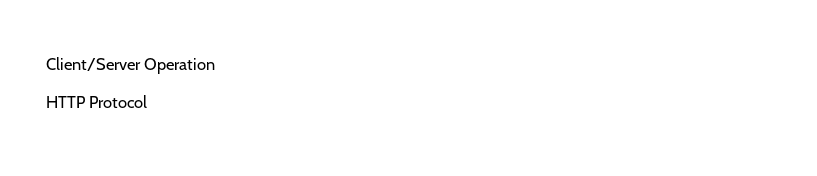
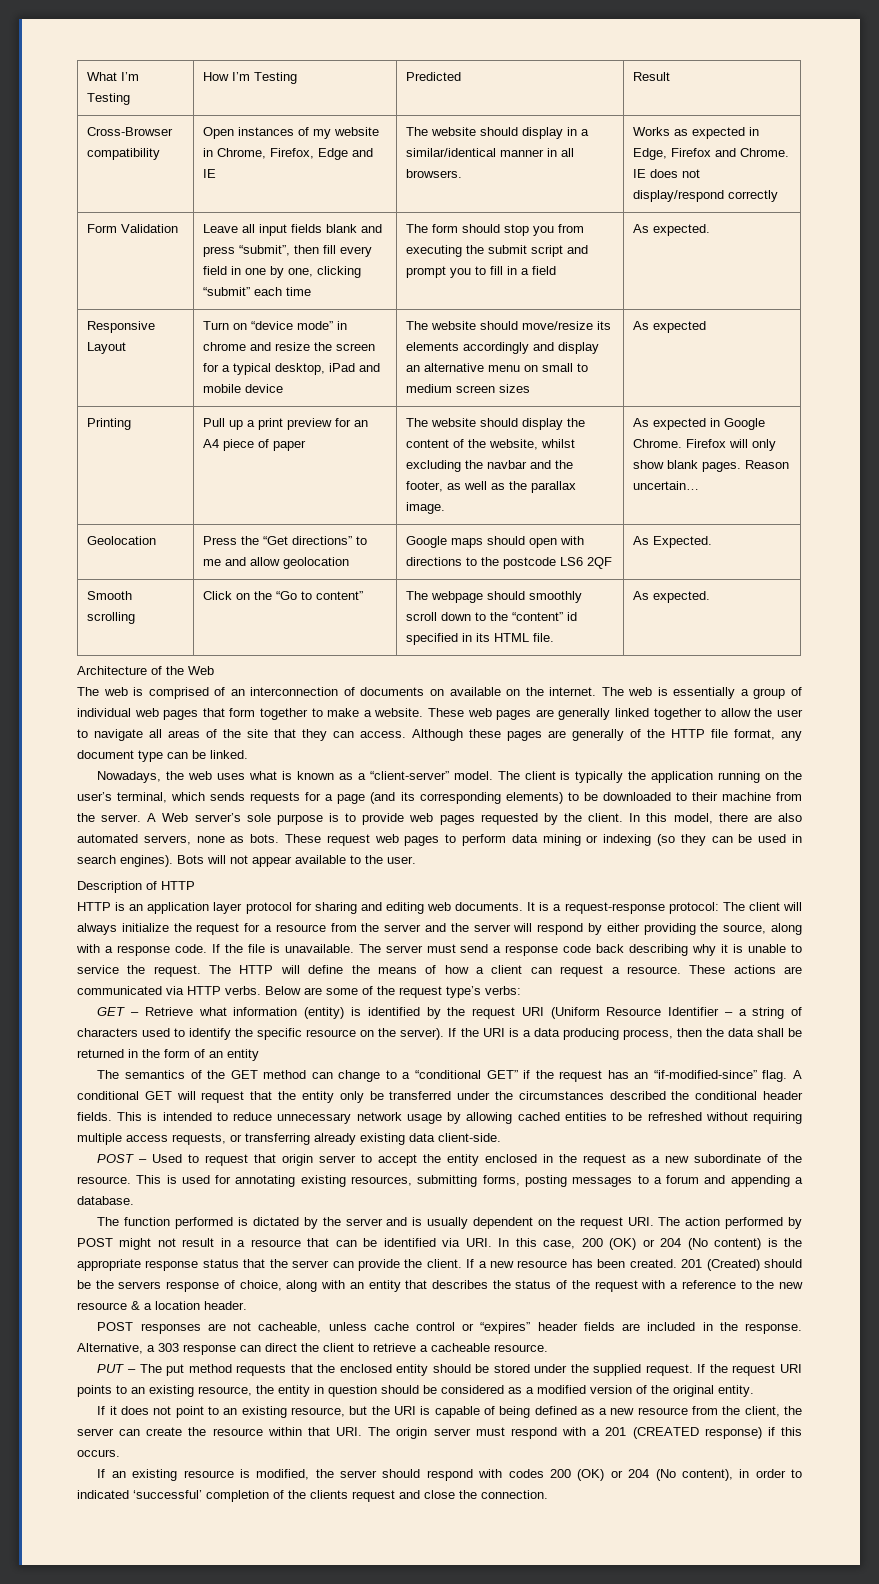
[46,57,216,74] [46,95,148,108] Client/Server Operation // HTTP Protocol -> [87,72,140,81] [87,93,131,105] [203,72,298,84] [406,72,462,81] [633,72,671,81] [87,127,174,136] [87,148,161,160] [203,127,380,139] [203,148,374,160] [203,169,217,178] [406,127,590,139] [406,148,575,157] [406,169,463,178] [633,127,760,139] [633,148,790,160] [633,169,701,178] [633,190,779,202] [87,224,179,233] [203,224,383,236] [203,245,373,257] [203,266,362,278] [203,287,312,296] [406,224,585,236] [406,245,589,257] [406,266,557,278] [633,224,711,236] [87,321,156,333] [87,342,127,354] [203,321,348,330] [203,342,376,351] [203,363,381,375] [203,384,284,393] [406,321,612,330] [406,342,600,354] [406,363,589,372] [406,384,531,393] [633,321,707,333] [87,418,132,430] [203,418,369,430] [203,439,307,451] [406,418,586,430] [406,439,576,450] [406,460,574,472] [406,481,577,493] [406,502,446,514] [633,418,766,430] [633,439,777,451] [633,460,790,472] [633,481,700,490] [87,536,157,545] [203,536,368,545] [203,557,350,569] [406,536,585,548] [406,557,613,569] [633,536,713,548] [87,591,133,600] [87,612,136,624] [203,591,364,600] [406,591,583,603] [406,612,578,621] [406,633,555,645] [633,591,711,603] [77,666,214,675] [77,687,802,699] [77,708,804,720] [77,729,802,741] [77,750,248,762] [97,771,802,783] [77,792,802,804] [77,813,802,825] [77,834,802,846] [77,855,416,867] [77,881,195,893] [77,902,802,914] [77,923,802,935] [76,944,803,956] [77,965,802,977] [77,986,521,998] [97,1007,803,1019] [77,1028,802,1040] [77,1049,259,1061] [97,1070,803,1082] [77,1091,803,1103] [77,1112,803,1124] [77,1133,501,1145] [97,1154,802,1166] [77,1175,803,1187] [77,1196,134,1205] [97,1217,802,1229] [77,1238,802,1250] [77,1259,803,1271] [77,1280,804,1292] [77,1301,247,1310] [97,1322,802,1334] [77,1343,548,1355] [97,1364,803,1376] [77,1385,754,1397] [97,1406,803,1418] [77,1427,802,1439] [77,1449,120,1457] [97,1469,803,1481] [77,1490,548,1502] What I’m Testing | How I’m Testing | Predicted | Result // Cross-Browser compatibility | Open instances of my website in Chrome, Firefox, Edge and IE | The website should display in a similar/identical manner in all browsers. | Works as expected in Edge, Firefox and Chrome. IE does not display/respond correctly // Form Validation | Leave all input fields blank and press “submit”, then fill every field in one by one, clicking “submit” each time | The form should stop you from executing the submit script and prompt you to fill in a field | As expected. // Responsive Layout | Turn on “device mode” in chrome and resize the screen for a typical desktop, iPad and mobile device | The website should move/resize its elements accordingly and display an alternative menu on small to medium screen sizes | As expected // Printing | Pull up a print preview for an A4 piece of paper | The website should display the content of the website, whilst excluding the navbar and the footer, as well as the parallax image. | As expected in Google Chrome. Firefox will only show blank pages. Reason uncertain… // Geolocation | Press the “Get directions” to me and allow geolocation | Google maps should open with directions to the postcode LS6 2QF | As Expected. // Smooth scrolling | Click on the “Go to content” | The webpage should smoothly scroll down to the “content” id specified in its HTML file. | As expected. // Architecture of the Web // The web is comprised of an interconnection of documents on available on the internet. The web is essentially a group of individual web pages that form together to make a website. These web pages are generally linked together to allow the user to navigate all areas of the site that they can access. Although these pages are generally of the HTTP file format, any document type can be linked. // Nowadays, the web uses what is known as a “client-server” model. The client is typically the application running on the user’s terminal, which sends requests for a page (and its corresponding elements) to be downloaded to their machine from the server. A Web server’s sole purpose is to provide web pages requested by the client. In this model, there are also automated servers, none as bots. These request web pages to perform data mining or indexing (so they can be used in search engines). Bots will not appear available to the user. // Description of HTTP // HTTP is an application layer protocol for sharing and editing web documents. It is a request-response protocol: The client will always initialize the request for a resource from the server and the server will respond by either providing the source, along with a response code. If the file is unavailable. The server must send a response code back describing why it is unable to service the request. The HTTP will define the means of how a client can request a resource. These actions are communicated via HTTP verbs. Below are some of the request type’s verbs: // GET – Retrieve what information (entity) is identified by the request URI (Uniform Resource Identifier – a string of characters used to identify the specific resource on the server). If the URI is a data producing process, then the data shall be returned in the form of an entity // The semantics of the GET method can change to a “conditional GET” if the request has an “if-modified-since” flag. A conditional GET will request that the entity only be transferred under the circumstances described the conditional header fields. This is intended to reduce unnecessary network usage by allowing cached entities to be refreshed without requiring multiple access requests, or transferring already existing data client-side. // POST – Used to request that origin server to accept the entity enclosed in the request as a new subordinate of the resource. This is used for annotating existing resources, submitting forms, posting messages to a forum and appending a database. // The function performed is dictated by the server and is usually dependent on the request URI. The action performed by POST might not result in a resource that can be identified via URI. In this case, 200 (OK) or 204 (No content) is the appropriate response status that the server can provide the client. If a new resource has been created. 201 (Created) should be the servers response of choice, along with an entity that describes the status of the request with a reference to the new resource & a location header. // POST responses are not cacheable, unless cache control or “expires” header fields are included in the response. Alternative, a 303 response can direct the client to retrieve a cacheable resource. // PUT – The put method requests that the enclosed entity should be stored under the supplied request. If the request URI points to an existing resource, the entity in question should be considered as a modified version of the original entity. // If it does not point to an existing resource, but the URI is capable of being defined as a new resource from the client, the server can create the resource within that URI. The origin server must respond with a 201 (CREATED response) if this occurs. // If an existing resource is modified, the server should respond with codes 200 (OK) or 204 (No content), in order to indicated ‘successful’ completion of the clients request and close the connection.

